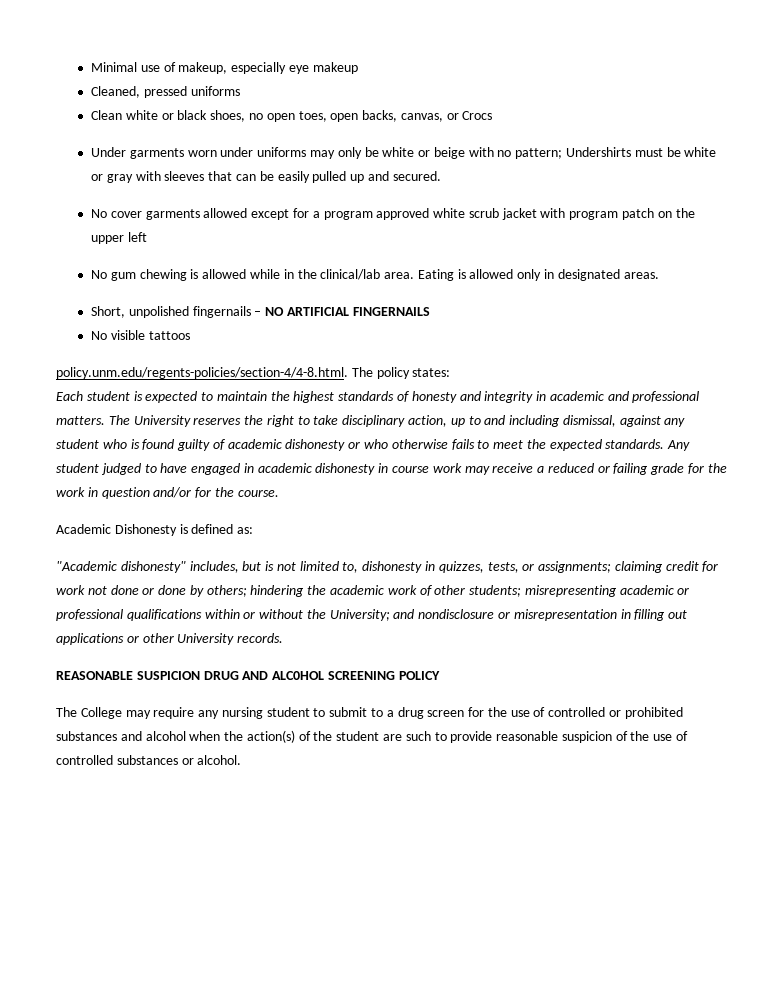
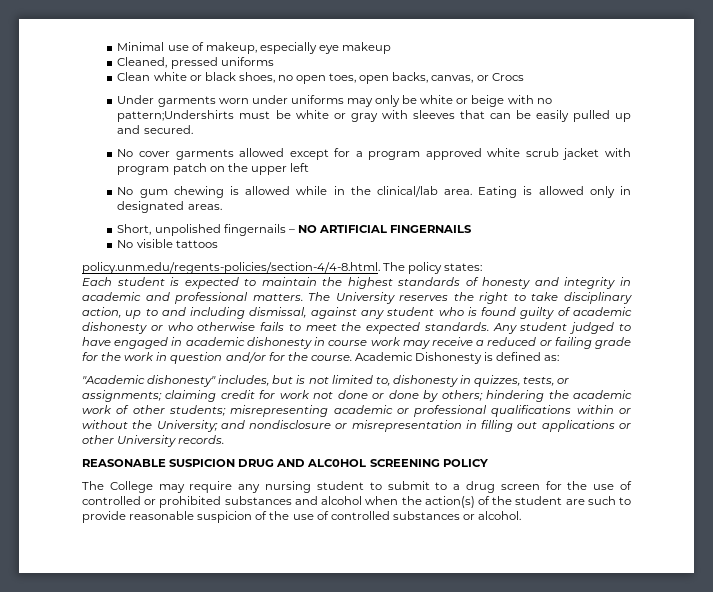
[515,147,632,159] pattern; Undershirts -> [117,110,235,122] pattern;Undershirts
(279, 493) // -> (352, 358) none

